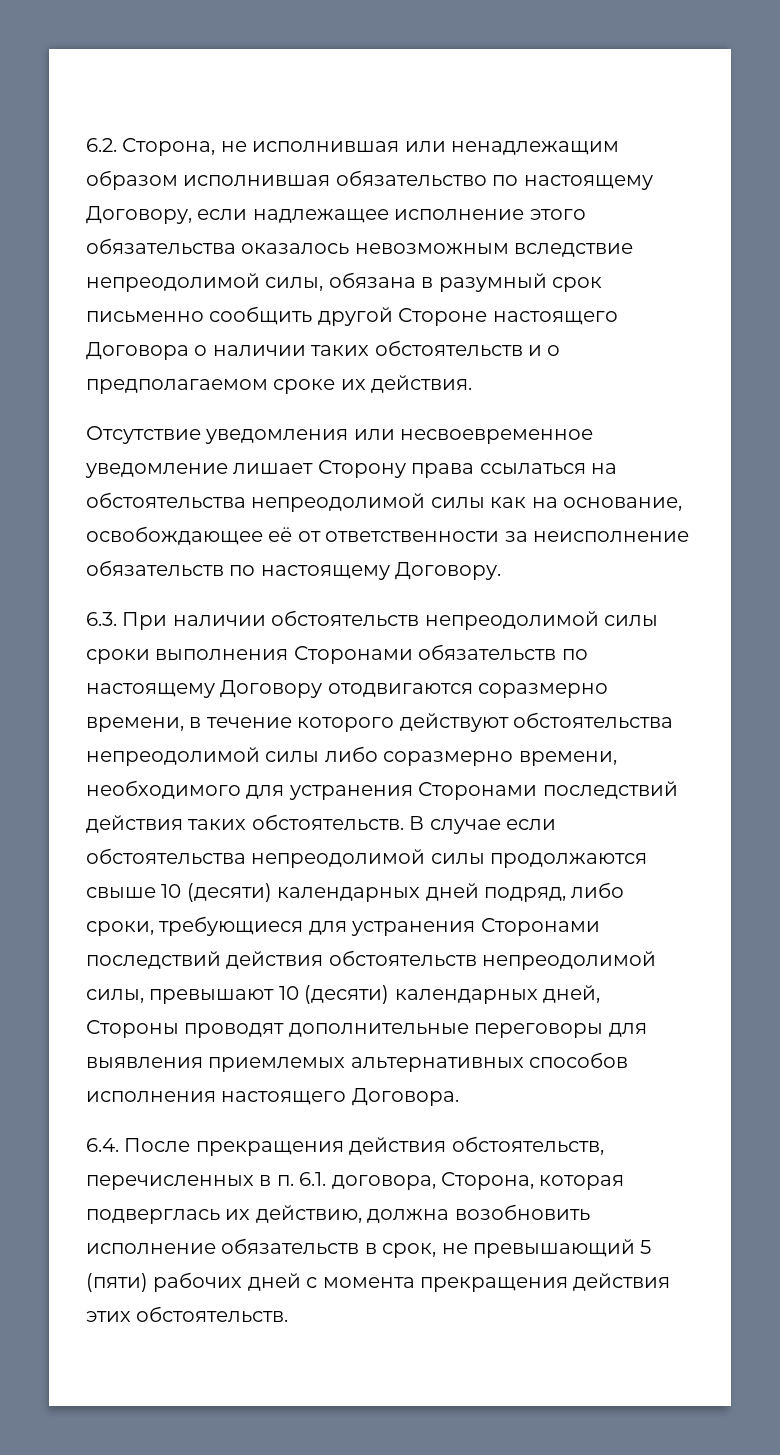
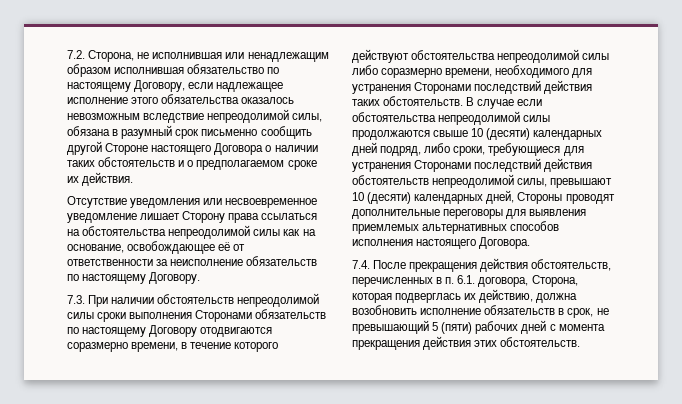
[86,138,117,152] 6.2. -> [67,50,85,59] 7.2.
[86,612,117,626] 6.3. -> [67,295,85,304] 7.3.
[86,1138,119,1152] 6.4. -> [352,260,370,269] 7.4.

